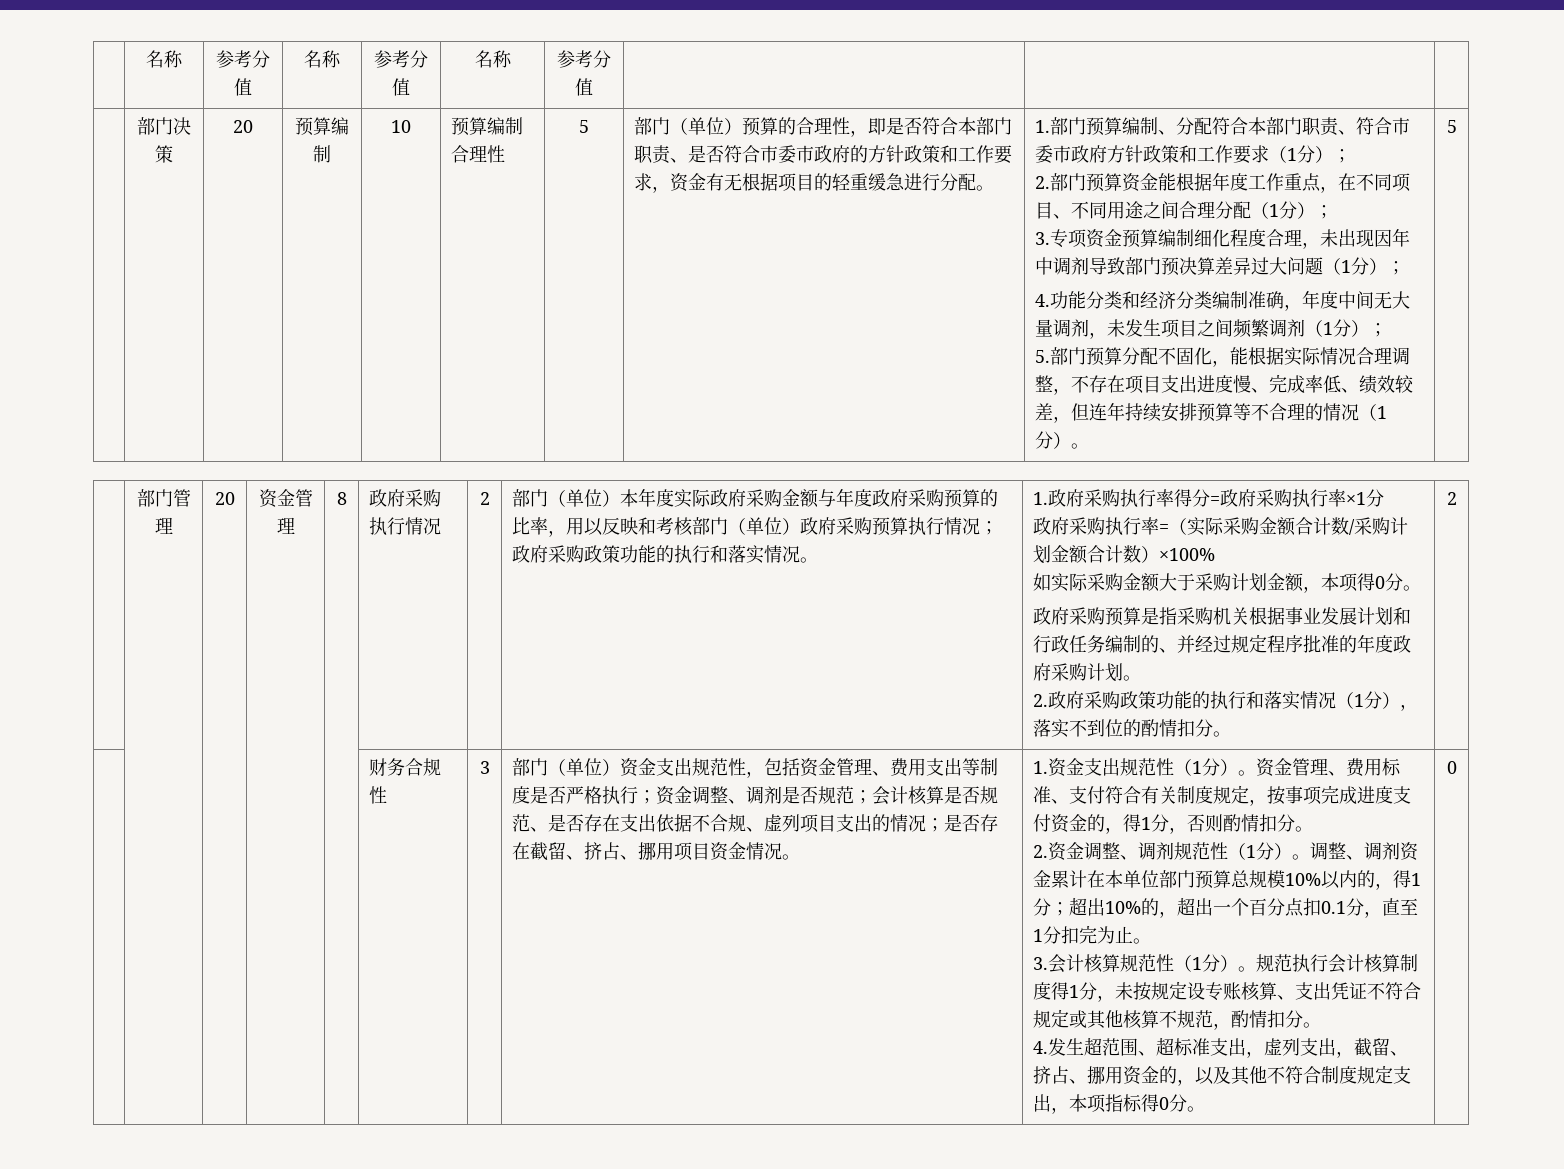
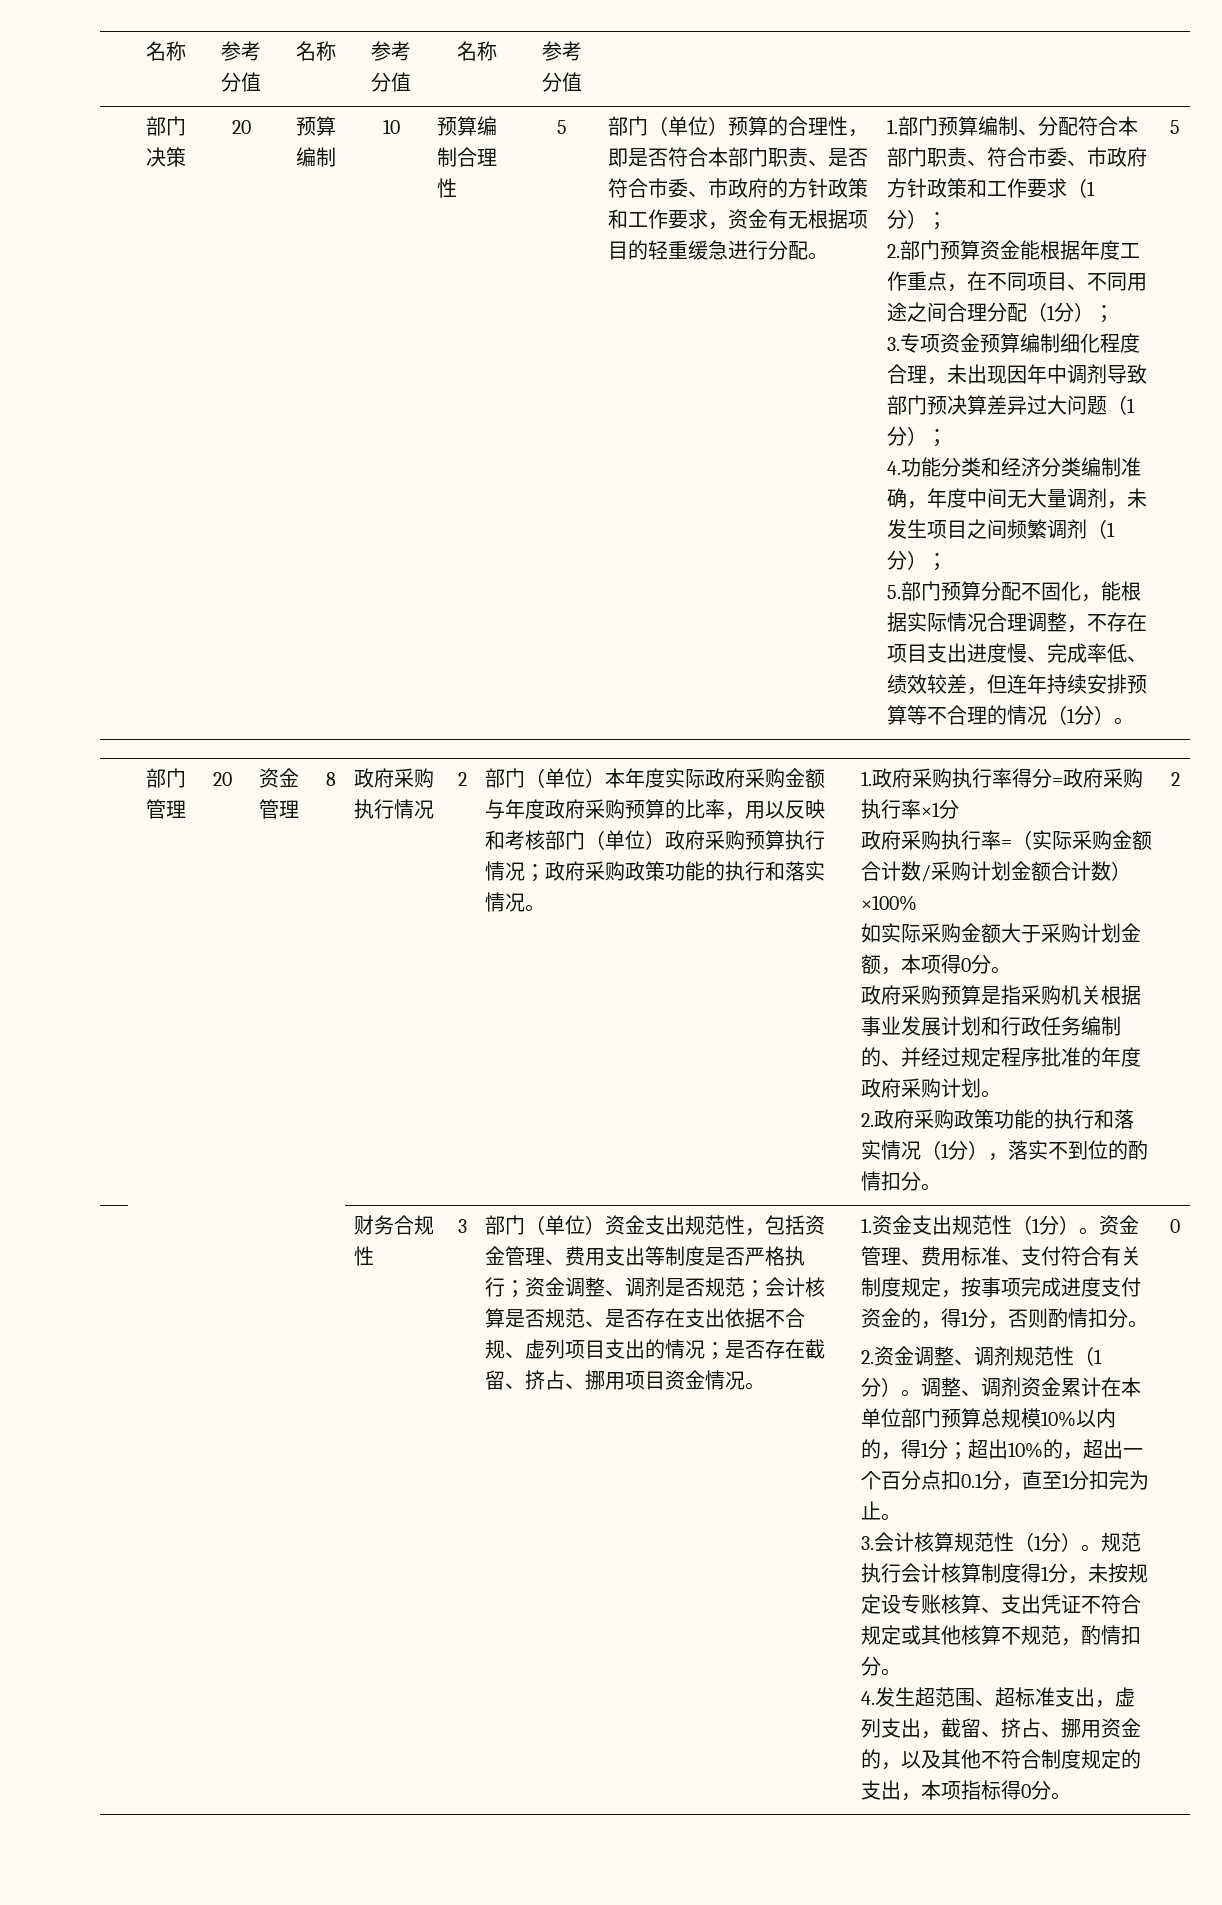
(797, 154) none -> [687,191,708,197] 、
(1054, 154) none -> [1066,160,1087,166] 、
(1394, 1074) none -> [1120,1749,1141,1769] 的

